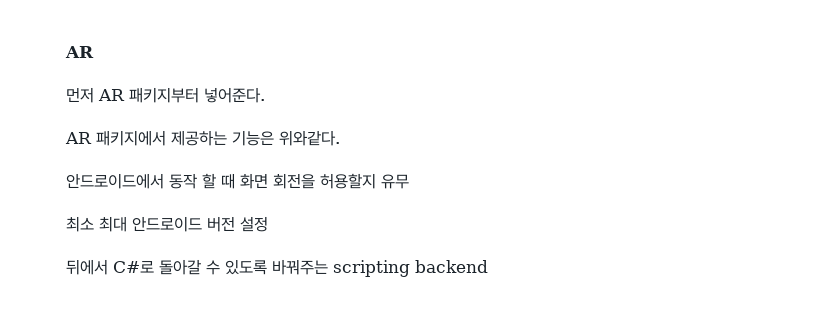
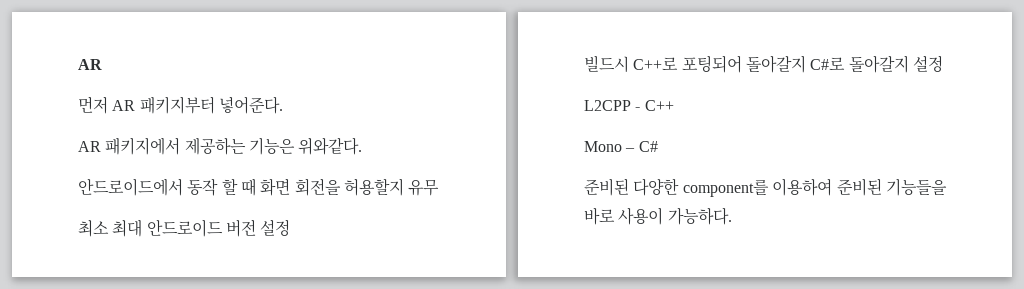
[66,259,488,277] 뒤에서 C#로 돌아갈 수 있도록 바꿔주는 scripting backend -> [584,55,943,73] [584,100,674,111] [584,141,658,152] [584,178,947,197] [584,207,732,225] 빌드시 C++로 포팅되어 돌아갈지 C#로 돌아갈지 설정 // L2CPP - C++ // Mono – C# // 준비된 다양한 component를 이용하여 준비된 기능들을 바로 사용이 가능하다.

